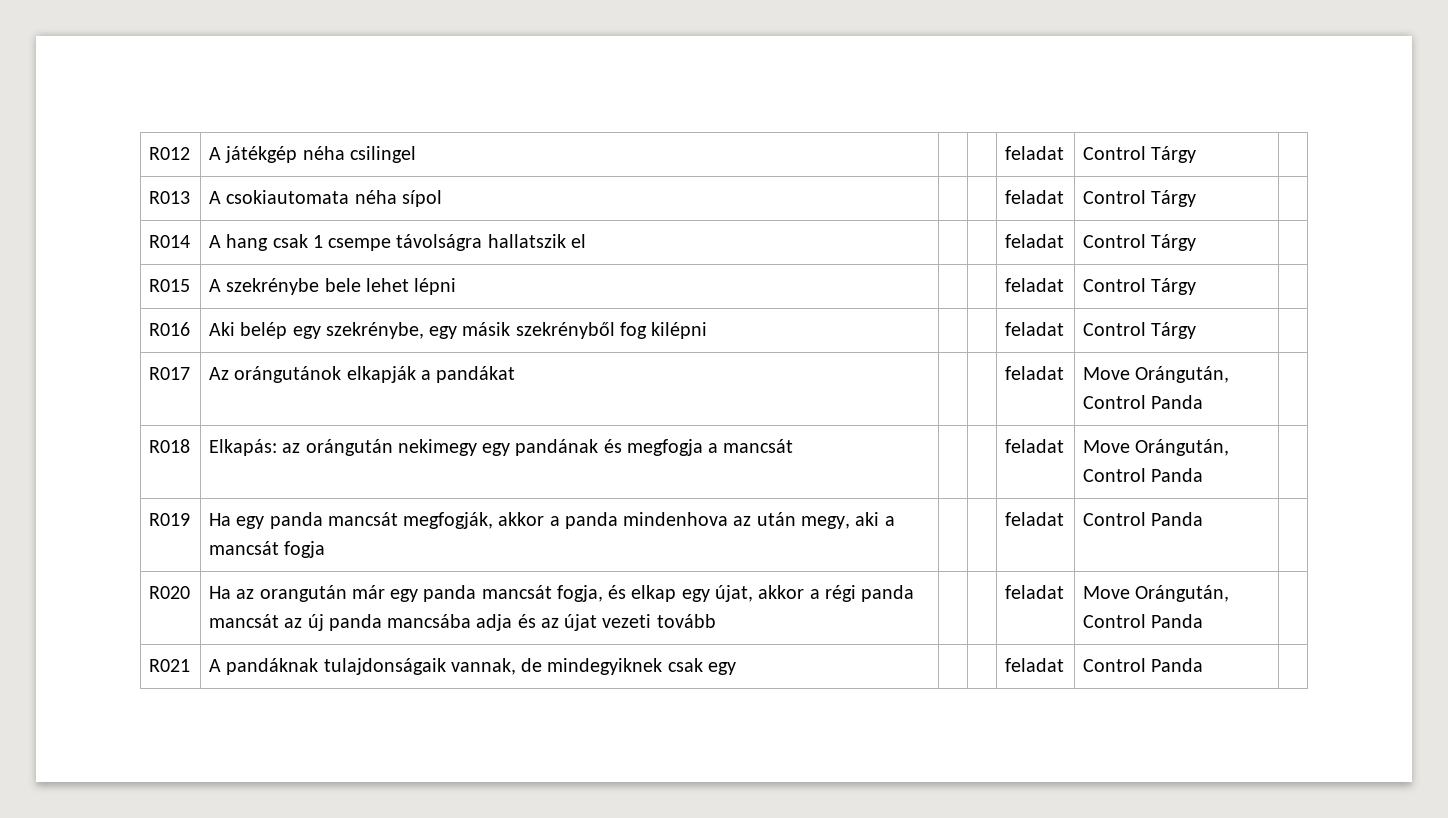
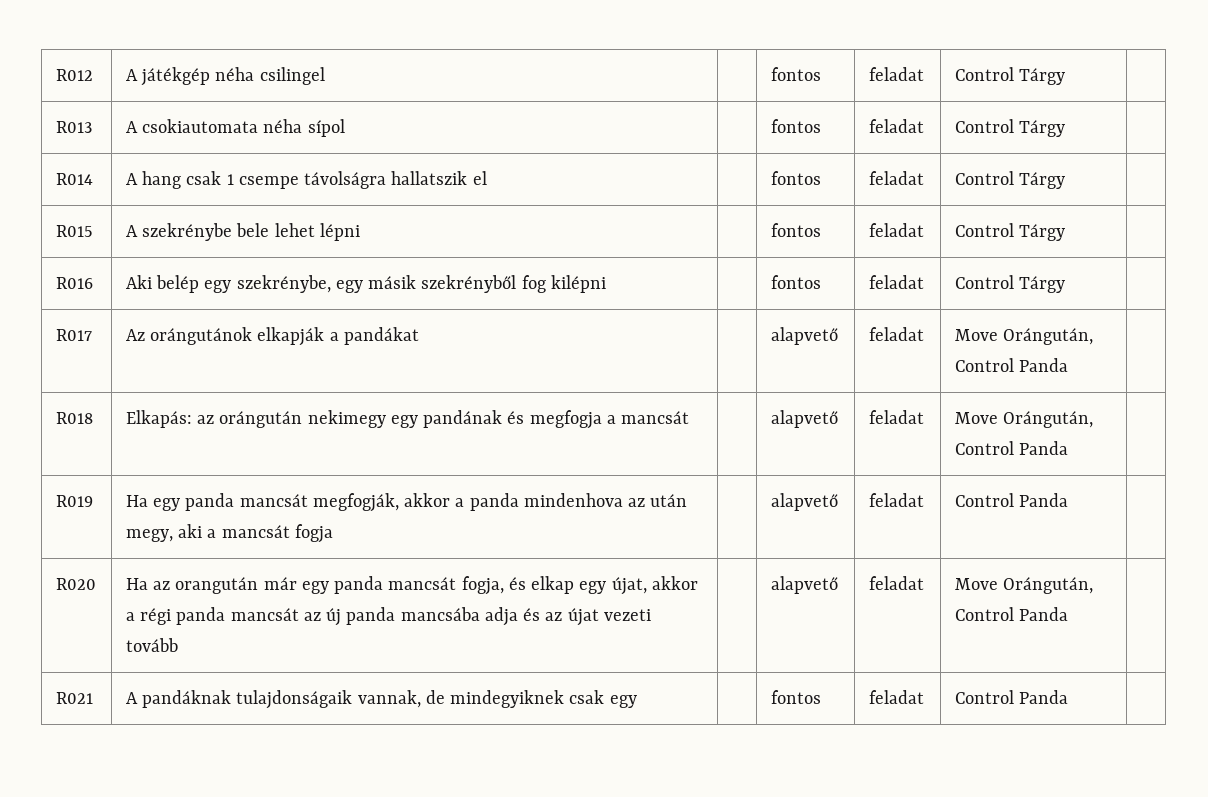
(416, 154) none -> [770,67,821,81] fontos
(442, 198) none -> [770,119,821,133] fontos
(586, 241) none -> [770,171,821,185] fontos
(457, 286) none -> [770,223,821,237] fontos
(708, 330) none -> [770,275,821,289] fontos
(516, 374) none -> [770,327,838,345] alapvető
(794, 446) none -> [770,410,838,428] alapvető
(326, 549) none -> [770,493,838,511] alapvető
(716, 621) none -> [770,576,838,594] alapvető
(736, 668) none -> [770,690,821,704] fontos

